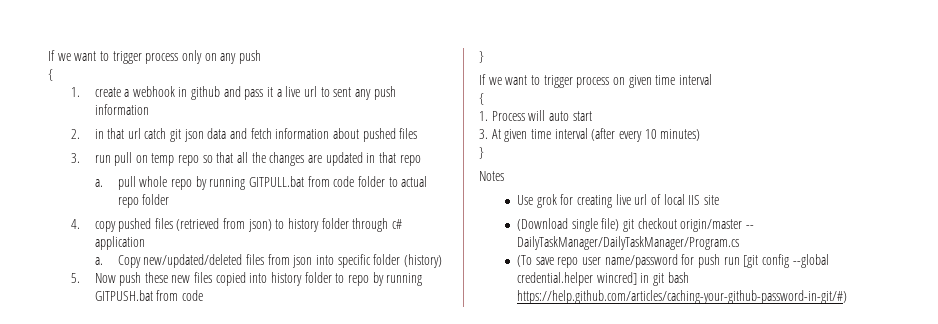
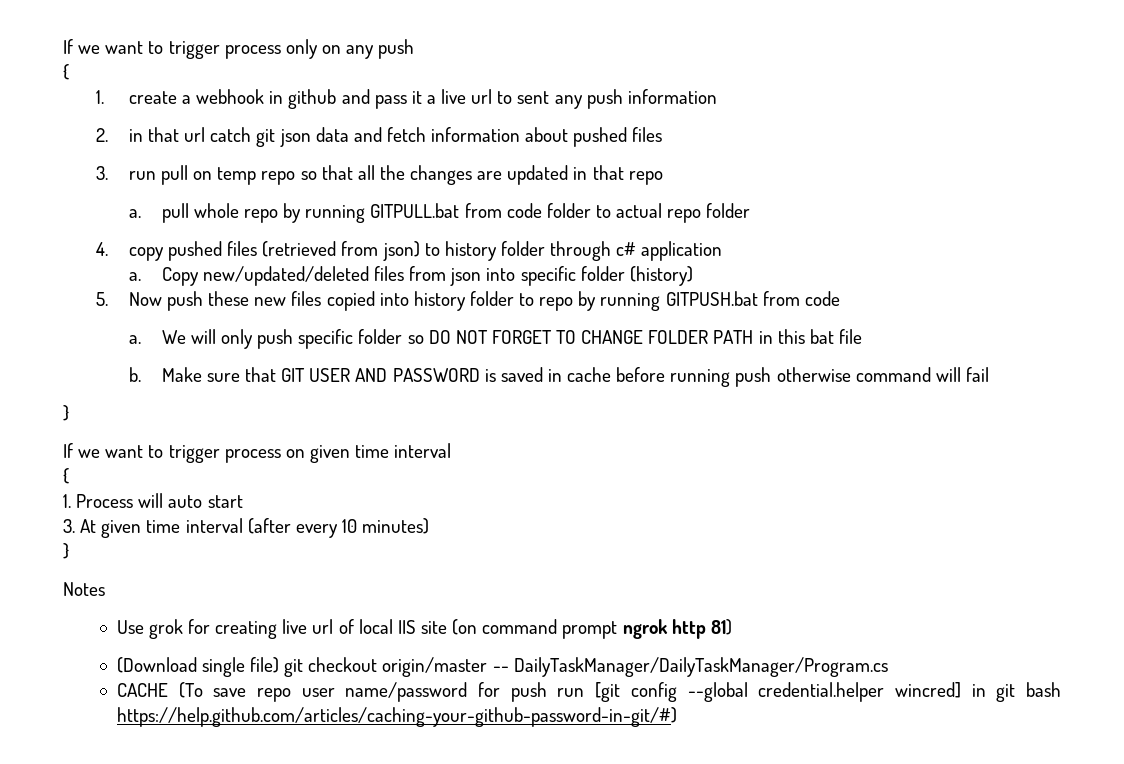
(203, 295) none -> [128,329,862,349] [128,367,989,387] // a. We will only push specific folder so DO NOT FORGET TO CHANGE FOLDER PATH in this bat file // b. Make sure that GIT USER AND PASSWORD is saved in cache before running push otherwise command will fail
(719, 200) none -> [452,619,732,639] (on command prompt ngrok http 81)
(740, 243) none -> [116,683,168,697] CACHE

